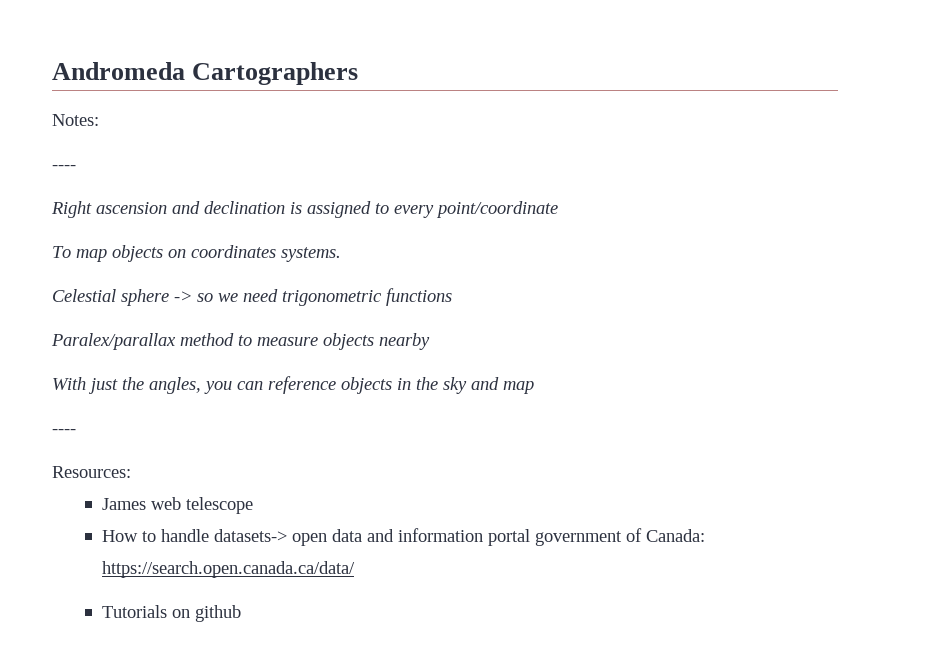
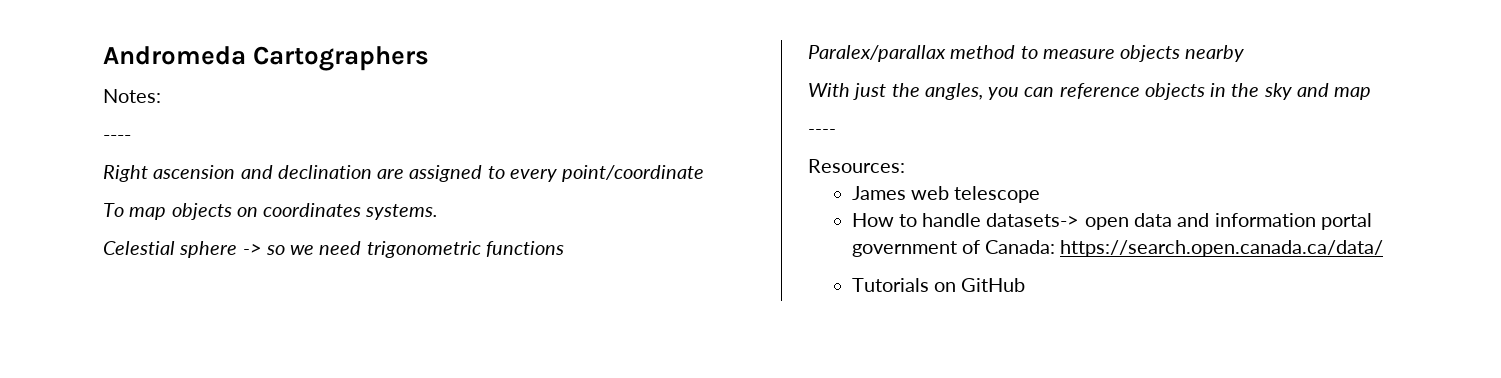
[290,202,302,214] is -> [377,168,405,179] are
[194,605,241,622] github -> [961,278,1026,292] GitHub

